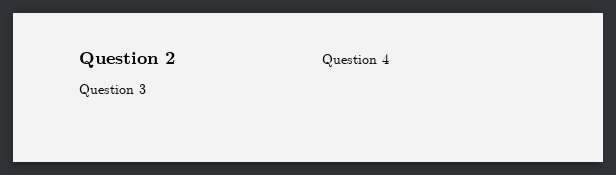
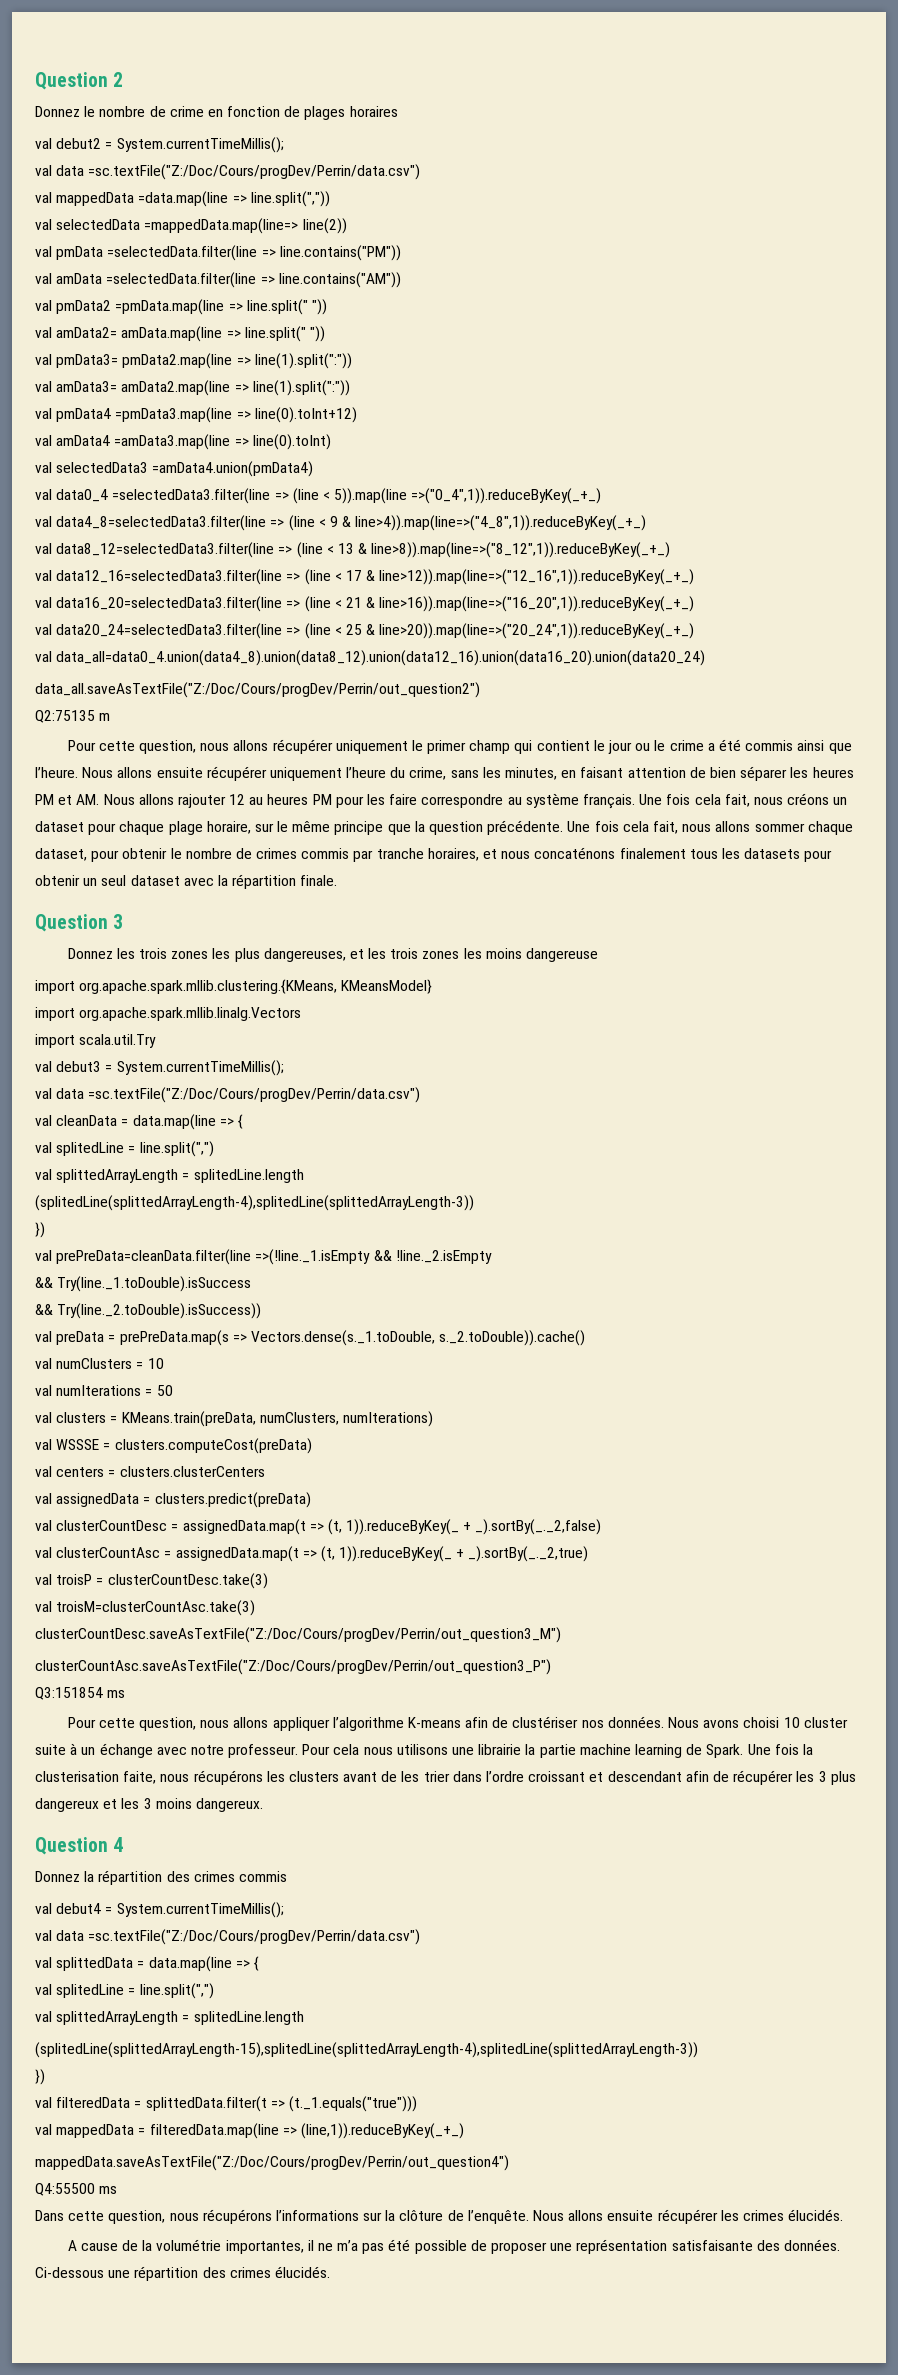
[79,84,146,97] [322,54,389,67] Question 3 // Question 4 -> [35,106,398,120] [35,137,284,153] [35,164,421,180] [35,191,330,207] [35,218,347,234] [35,245,401,261] [35,272,401,288] [35,299,327,315] [35,326,325,342] [35,353,352,369] [35,380,350,396] [35,407,357,423] [35,434,331,450] [35,461,314,477] [35,488,602,504] [35,515,647,531] [35,542,671,558] [35,569,695,585] [35,596,695,612] [35,623,695,639] [35,650,706,666] [35,682,480,698] [35,710,111,723] [67,739,852,754] [35,766,854,781] [35,793,848,809] [35,820,853,835] [35,847,833,862] [35,874,338,889] [35,914,124,932] [67,948,599,962] [35,979,433,994] [35,1007,302,1021] [35,1034,157,1048] [35,1060,284,1076] [35,1087,421,1103] [35,1114,243,1130] [35,1141,214,1157] [35,1169,304,1183] [35,1195,474,1211] [35,1222,45,1238] [35,1249,492,1265] [35,1276,252,1292] [35,1303,262,1319] [35,1330,586,1346] [35,1358,164,1369] [35,1385,173,1396] [35,1411,433,1427] [35,1438,312,1454] [35,1466,265,1477] [35,1492,311,1508] [35,1519,602,1535] [35,1546,589,1562] [35,1573,268,1589] [35,1600,256,1616] [35,1627,561,1643] [35,1659,551,1675] [35,1687,126,1700] [67,1716,848,1731] [35,1743,813,1758] [35,1770,856,1785] [35,1798,263,1812] [35,1837,124,1855] [35,1870,287,1885] [35,1902,284,1918] [35,1929,421,1945] [35,1956,259,1972] [35,1983,214,1999] [35,2011,304,2025] [35,2042,698,2058] [35,2069,45,2085] [35,2096,417,2112] [35,2123,464,2139] [35,2155,509,2171] [35,2183,118,2196] [35,2209,844,2224] [67,2239,840,2254] [35,2266,330,2281] Donnez le nombre de crime en fonction de plages horaires // val debut2 = System.currentTimeMillis(); // val data =sc.textFile("Z:/Doc/Cours/progDev/Perrin/data.csv") // val mappedData =data.map(line => line.split(",")) // val selectedData =mappedData.map(line=> line(2)) // val pmData =selectedData.filter(line => line.contains("PM")) // val amData =selectedData.filter(line => line.contains("AM")) // val pmData2 =pmData.map(line => line.split(" ")) // val amData2= amData.map(line => line.split(" ")) // val pmData3= pmData2.map(line => line(1).split(":")) // val amData3= amData2.map(line => line(1).split(":")) // val pmData4 =pmData3.map(line => line(0).toInt+12) // val amData4 =amData3.map(line => line(0).toInt) // val selectedData3 =amData4.union(pmData4) // val data0_4 =selectedData3.filter(line => (line < 5)).map(line =>("0_4",1)).reduceByKey(_+_) // val data4_8=selectedData3.filter(line => (line < 9 & line>4)).map(line=>("4_8",1)).reduceByKey(_+_) // val data8_12=selectedData3.filter(line => (line < 13 & line>8)).map(line=>("8_12",1)).reduceByKey(_+_) // val data12_16=selectedData3.filter(line => (line < 17 & line>12)).map(line=>("12_16",1)).reduceByKey(_+_) // val data16_20=selectedData3.filter(line => (line < 21 & line>16)).map(line=>("16_20",1)).reduceByKey(_+_) // val data20_24=selectedData3.filter(line => (line < 25 & line>20)).map(line=>("20_24",1)).reduceByKey(_+_) // val data_all=data0_4.union(data4_8).union(data8_12).union(data12_16).union(data16_20).union(data20_24) // data_all.saveAsTextFile("Z:/Doc/Cours/progDev/Perrin/out_question2") // Q2:75135 m // Pour cette question, nous allons récupérer uniquement le primer champ qui contient le jour ou le crime a été commis ainsi que l’heure. Nous allons ensuite récupérer uniquement l’heure du crime, sans les minutes, en faisant attention de bien séparer les heures PM et AM. Nous allons rajouter 12 au heures PM pour les faire correspondre au système français. Une fois cela fait, nous créons un dataset pour chaque plage horaire, sur le même principe que la question précédente. Une fois cela fait, nous allons sommer chaque dataset, pour obtenir le nombre de crimes commis par tranche horaires, et nous concaténons finalement tous les datasets pour obtenir un seul dataset avec la répartition finale. // Question 3 // Donnez les trois zones les plus dangereuses, et les trois zones les moins dangereuse // import org.apache.spark.mllib.clustering.{KMeans, KMeansModel} // import org.apache.spark.mllib.linalg.Vectors // import scala.util.Try // val debut3 = System.currentTimeMillis(); // val data =sc.textFile("Z:/Doc/Cours/progDev/Perrin/data.csv") // val cleanData = data.map(line => { // val splitedLine = line.split(",") // val splittedArrayLength = splitedLine.length // (splitedLine(splittedArrayLength-4),splitedLine(splittedArrayLength-3)) // }) // val prePreData=cleanData.filter(line =>(!line._1.isEmpty && !line._2.isEmpty // && Try(line._1.toDouble).isSuccess // && Try(line._2.toDouble).isSuccess)) // val preData = prePreData.map(s => Vectors.dense(s._1.toDouble, s._2.toDouble)).cache() // val numClusters = 10 // val numIterations = 50 // val clusters = KMeans.train(preData, numClusters, numIterations) // val WSSSE = clusters.computeCost(preData) // val centers = clusters.clusterCenters // val assignedData = clusters.predict(preData) // val clusterCountDesc = assignedData.map(t => (t, 1)).reduceByKey(_ + _).sortBy(_._2,false) // val clusterCountAsc = assignedData.map(t => (t, 1)).reduceByKey(_ + _).sortBy(_._2,true) // val troisP = clusterCountDesc.take(3) // val troisM=clusterCountAsc.take(3) // clusterCountDesc.saveAsTextFile("Z:/Doc/Cours/progDev/Perrin/out_question3_M") // clusterCountAsc.saveAsTextFile("Z:/Doc/Cours/progDev/Perrin/out_question3_P") // Q3:151854 ms // Pour cette question, nous allons appliquer l’algorithme K-means afin de clustériser nos données. Nous avons choisi 10 cluster suite à un échange avec notre professeur. Pour cela nous utilisons une librairie la partie machine learning de Spark. Une fois la clusterisation faite, nous récupérons les clusters avant de les trier dans l’ordre croissant et descendant afin de récupérer les 3 plus dangereux et les 3 moins dangereux. // Question 4 // Donnez la répartition des crimes commis // val debut4 = System.currentTimeMillis(); // val data =sc.textFile("Z:/Doc/Cours/progDev/Perrin/data.csv") // val splittedData = data.map(line => { // val splitedLine = line.split(",") // val splittedArrayLength = splitedLine.length // (splitedLine(splittedArrayLength-15),splitedLine(splittedArrayLength-4),splitedLine(splittedArrayLength-3)) // }) // val filteredData = splittedData.filter(t => (t._1.equals("true"))) // val mappedData = filteredData.map(line => (line,1)).reduceByKey(_+_) // mappedData.saveAsTextFile("Z:/Doc/Cours/progDev/Perrin/out_question4") // Q4:55500 ms // Dans cette question, nous récupérons l’informations sur la clôture de l’enquête. Nous allons ensuite récupérer les crimes élucidés. // A cause de la volumétrie importantes, il ne m’a pas été possible de proposer une représentation satisfaisante des données. Ci-dessous une répartition des crimes élucidés.

